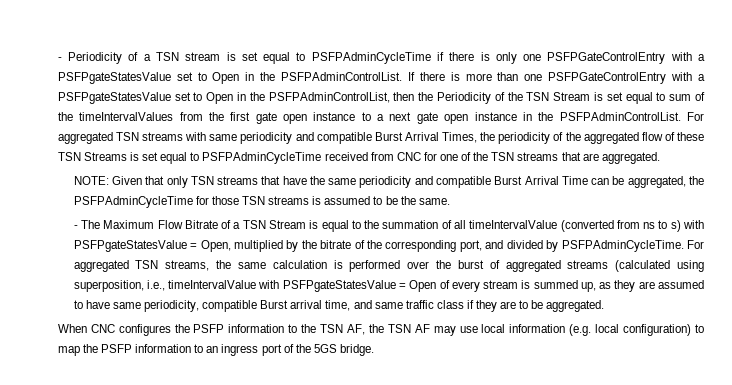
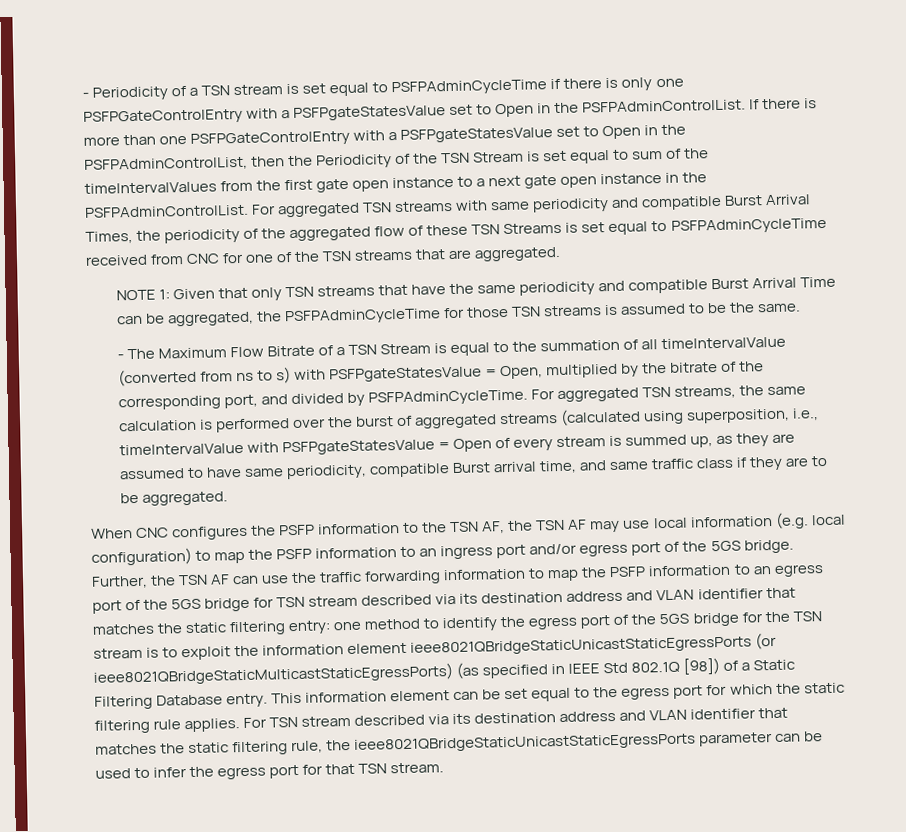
[73,176,109,185] NOTE: -> [115,289,170,301] NOTE 1:
(282, 350) none -> [529,542,662,557] and/or egress port
(374, 350) none -> [90,564,824,589] [91,587,796,614] [91,611,822,636] [92,632,778,661] [92,657,796,686] [93,682,845,710] [93,707,789,734] [94,731,824,756] [94,762,445,780] Further, the TSN AF can use the traffic forwarding information to map the PSFP information to an egress port of the 5GS bridge for TSN stream described via its destination address and VLAN identifier that matches the static filtering entry: one method to identify the egress port of the 5GS bridge for the TSN stream is to exploit the information element ieee8021QBridgeStaticUnicastStaticEgressPorts (or ieee8021QBridgeStaticMulticastStaticEgressPorts) (as specified in IEEE Std 802.1Q [98]) of a Static Filtering Database entry. This information element can be set equal to the egress port for which the static filtering rule applies. For TSN stream described via its destination address and VLAN identifier that matches the static filtering rule, the ieee8021QBridgeStaticUnicastStaticEgressPorts parameter can be used to infer the egress port for that TSN stream.

